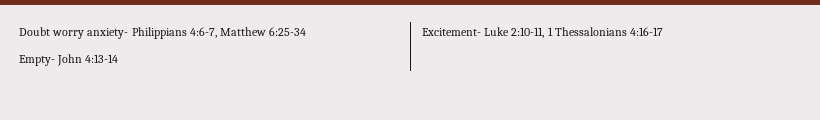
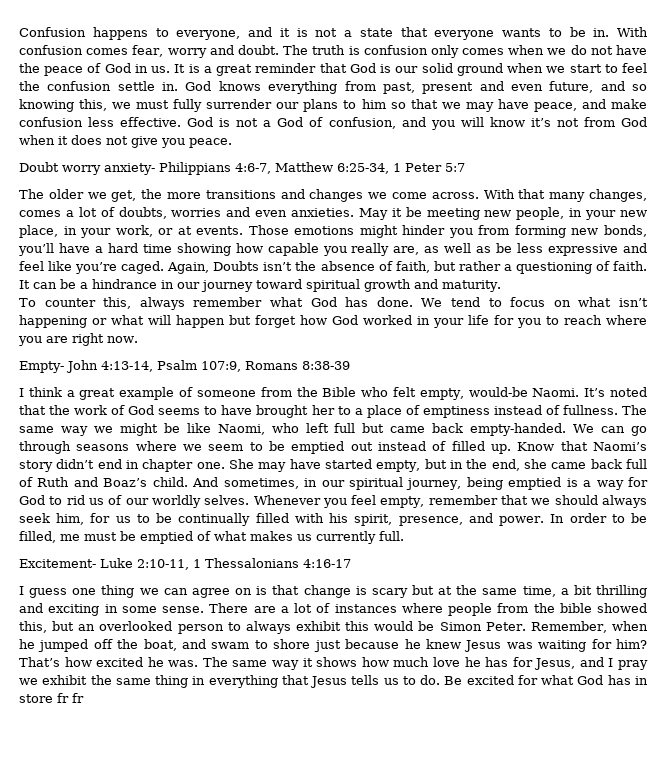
(19, 31) none -> [19,27,648,40] [19,45,647,58] [19,63,647,76] [19,81,647,94] [19,99,647,112] [19,117,647,130] [19,135,232,148] Confusion happens to everyone, and it is not a state that everyone wants to be in. With confusion comes fear, worry and doubt. The truth is confusion only comes when we do not have the peace of God in us. It is a great reminder that God is our solid ground when we start to feel the confusion settle in. God knows everything from past, present and even future, and so knowing this, we must fully surrender our plans to him so that we may have peace, and make confusion less effective. God is not a God of confusion, and you will know it’s not from God when it does not give you peace. //
[269,27,307,36] [19,54,119,66] 6:25-34 // Empty- John 4:13-14 -> [337,163,465,174] [19,189,647,202] [19,207,647,220] [19,225,648,238] [18,243,647,256] [19,261,647,274] [19,279,501,292] [19,297,648,310] [19,315,647,328] [18,333,138,346] [19,360,350,373] [19,387,647,400] [19,405,647,418] [19,423,647,436] [19,441,647,454] [19,459,648,472] [19,477,648,490] [19,495,647,508] [19,513,648,526] [19,531,404,544] 6:25-34, 1 Peter 5:7 // The older we get, the more transitions and changes we come across. With that many changes, comes a lot of doubts, worries and even anxieties. May it be meeting new people, in your new place, in your work, or at events. Those emotions might hinder you from forming new bonds, you’ll have a hard time showing how capable you really are, as well as be less expressive and feel like you’re caged. Again, Doubts isn’t the absence of faith, but rather a questioning of faith. It can be a hindrance in our journey toward spiritual growth and maturity. // To counter this, always remember what God has done. We tend to focus on what isn’t happening or what will happen but forget how God worked in your life for you to reach where you are right now. // Empty- John 4:13-14, Psalm 107:9, Romans 8:38-39 // I think a great example of someone from the Bible who felt empty, would-be Naomi. It’s noted that the work of God seems to have brought her to a place of emptiness instead of fullness. The same way we might be like Naomi, who left full but came back empty-handed. We can go through seasons where we seem to be emptied out instead of filled up. Know that Naomi’s story didn’t end in chapter one. She may have started empty, but in the end, she came back full of Ruth and Boaz’s child. And sometimes, in our spiritual journey, being emptied is a way for God to rid us of our worldly selves. Whenever you feel empty, remember that we should always seek him, for us to be continually filled with his spirit, presence, and power. In order to be filled, me must be emptied of what makes us currently full.
(664, 31) none -> [19,585,647,598] [19,603,647,616] [19,621,648,634] [19,639,647,652] [19,657,648,670] [19,675,648,688] [19,693,84,703] // I guess one thing we can agree on is that change is scary but at the same time, a bit thrilling and exciting in some sense. There are a lot of instances where people from the bible showed this, but an overlooked person to always exhibit this would be Simon Peter. Remember, when he jumped off the boat, and swam to shore just because he knew Jesus was waiting for him? That’s how excited he was. The same way it shows how much love he has for Jesus, and I pray we exhibit the same thing in everything that Jesus tells us to do. Be excited for what God has in store fr fr

